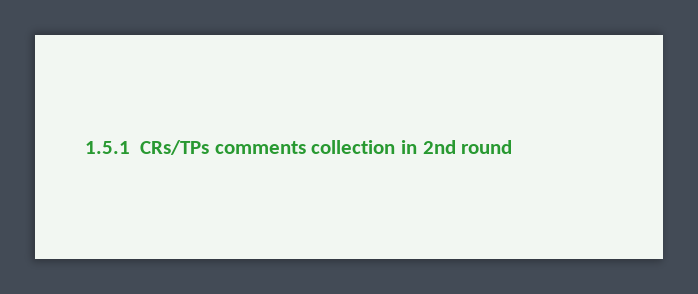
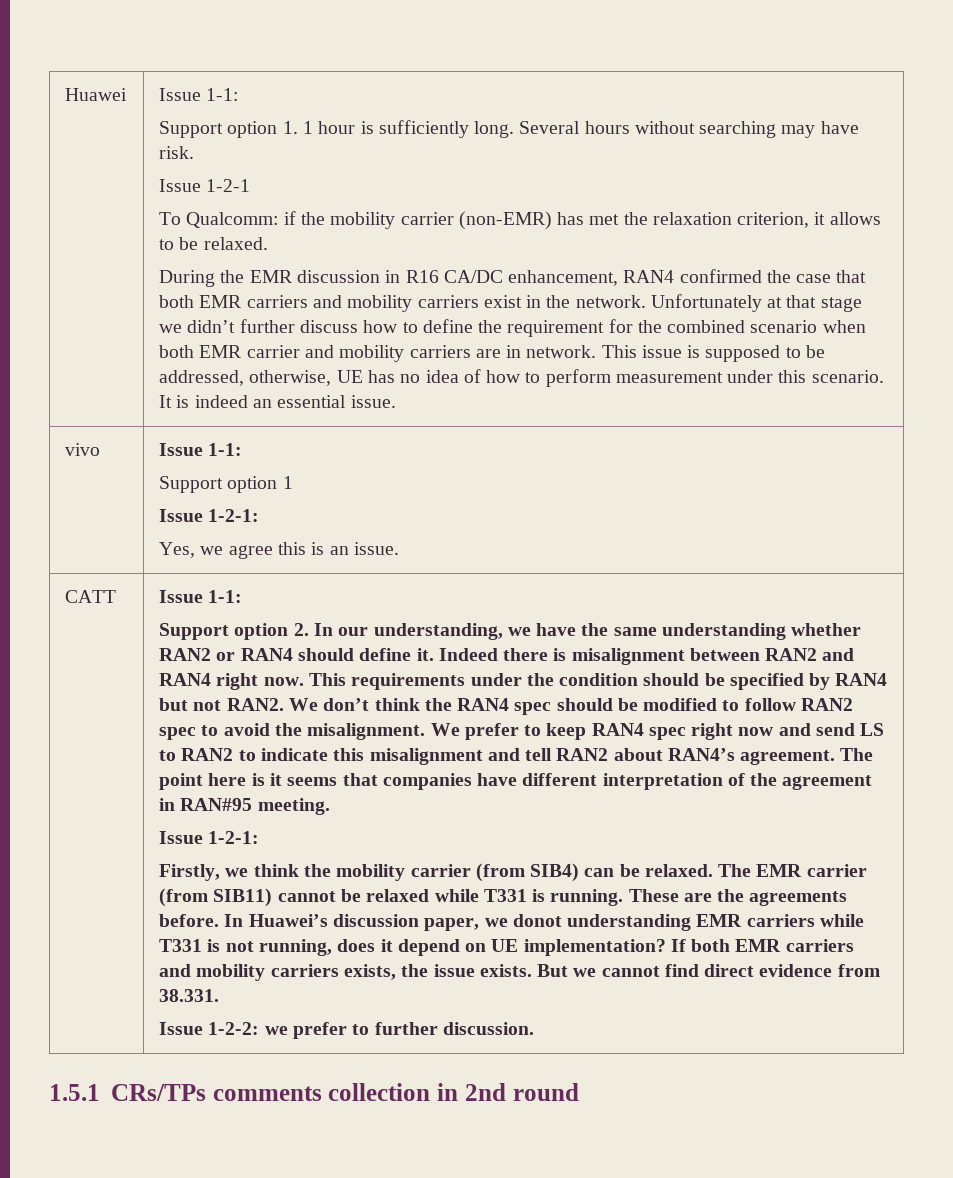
(85, 147) none -> [65,88,128,101] [159,88,239,101] [159,120,859,138] [159,146,195,159] [159,179,251,192] [159,211,881,230] [159,237,268,250] [159,269,867,287] [159,294,862,312] [159,319,866,337] [159,345,825,362] [159,369,884,387] [159,395,396,408] [65,443,101,456] [159,443,243,456] [159,476,293,493] [159,509,260,522] [159,542,399,559] [65,590,117,603] [159,590,243,603] [159,623,862,640] [159,648,855,665] [159,673,888,690] [159,698,853,715] [159,723,885,740] [159,748,874,765] [159,773,873,790] [159,798,330,815] [159,831,260,844] [159,863,867,882] [159,888,848,907] [159,914,864,931] [159,939,854,956] [159,964,880,981] [159,989,220,1002] [159,1022,534,1039] Huawei | Issue 1-1: // Support option 1. 1 hour is sufficiently long. Several hours without searching may have risk. // Issue 1-2-1 // To Qualcomm: if the mobility carrier (non-EMR) has met the relaxation criterion, it allows to be relaxed. // During the EMR discussion in R16 CA/DC enhancement, RAN4 confirmed the case that both EMR carriers and mobility carriers exist in the network. Unfortunately at that stage we didn’t further discuss how to define the requirement for the combined scenario when both EMR carrier and mobility carriers are in network. This issue is supposed to be addressed, otherwise, UE has no idea of how to perform measurement under this scenario. It is indeed an essential issue. // vivo | Issue 1-1: // Support option 1 // Issue 1-2-1: // Yes, we agree this is an issue. // CATT | Issue 1-1: // Support option 2. In our understanding, we have the same understanding whether RAN2 or RAN4 should define it. Indeed there is misalignment between RAN2 and RAN4 right now. This requirements under the condition should be specified by RAN4 but not RAN2. We don’t think the RAN4 spec should be modified to follow RAN2 spec to avoid the misalignment. We prefer to keep RAN4 spec right now and send LS to RAN2 to indicate this misalignment and tell RAN2 about RAN4’s agreement. The point here is it seems that companies have different interpretation of the agreement in RAN#95 meeting. // Issue 1-2-1: // Firstly, we think the mobility carrier (from SIB4) can be relaxed. The EMR carrier (from SIB11) cannot be relaxed while T331 is running. These are the agreements before. In Huawei’s discussion paper, we donot understanding EMR carriers while T331 is not running, does it depend on UE implementation? If both EMR carriers and mobility carriers exists, the issue exists. But we cannot find direct evidence from 38.331. // Issue 1-2-2: we prefer to further discussion. //

